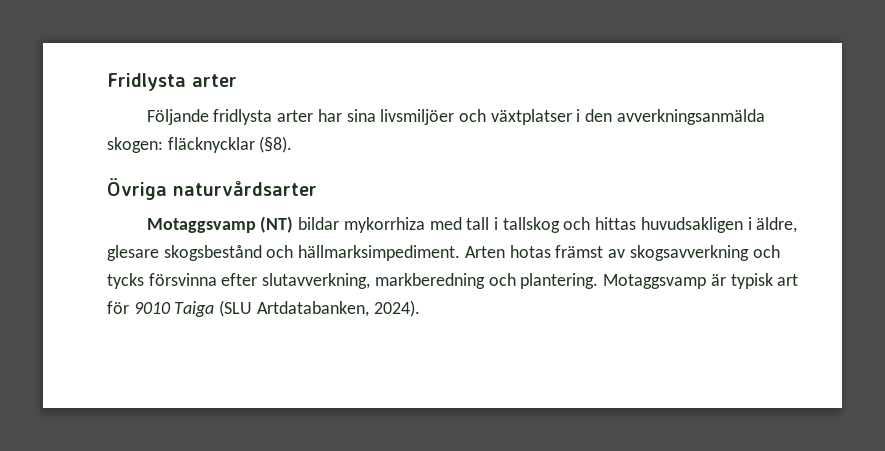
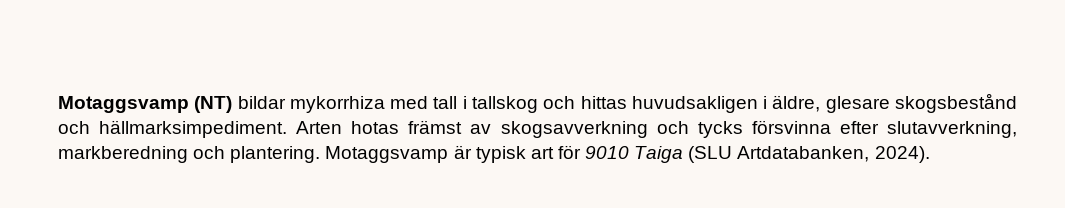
[107,73,237,91] [146,109,765,125] [107,136,293,153] [107,178,317,200] Fridlysta arter // Följande fridlysta arter har sina livsmiljöer och växtplatser i den avverkningsanmälda skogen: fläcknycklar (§8). // Övriga naturvårdsarter // -> (58, 104) none

